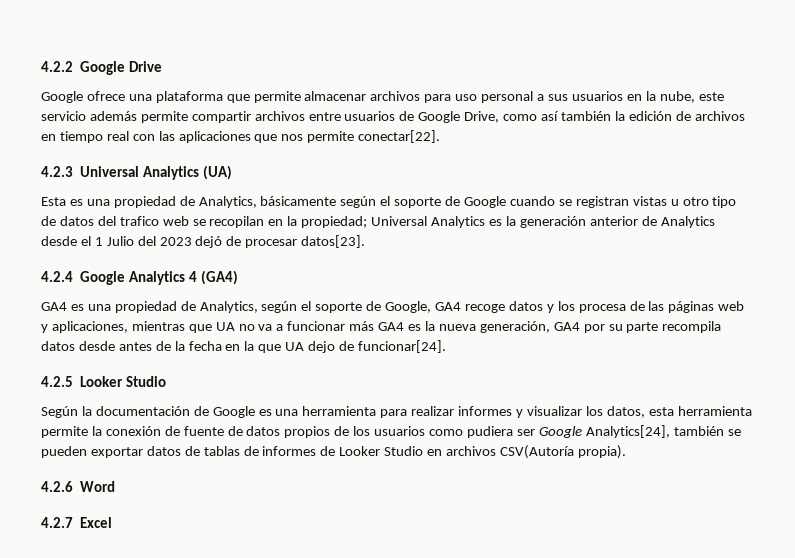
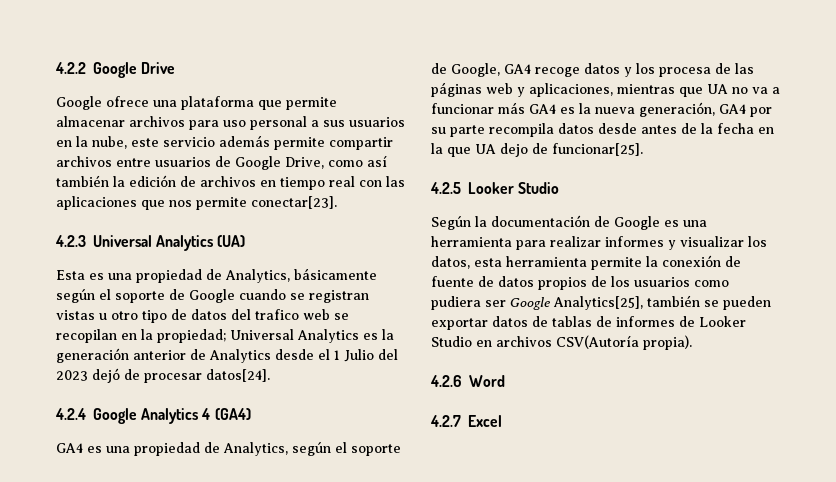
[358,130,441,143] conectar[22]. -> [251,196,337,209] conectar[23].
[301,235,366,248] datos[23]. -> [206,369,270,382] datos[24].
[357,340,446,353] funcionar[24]. -> [552,143,643,156] funcionar[25].
[585,425,670,438] Analytics[24], -> [553,296,643,310] Analytics[25],

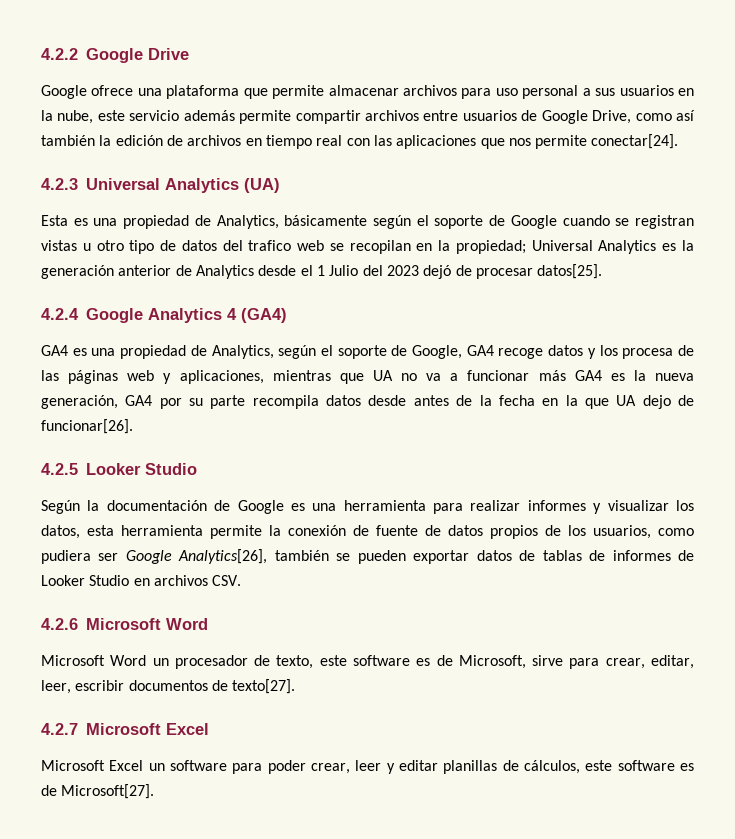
[251,196,337,209] conectar[23]. -> [591,134,679,149] conectar[24].
[206,369,270,382] datos[24]. -> [537,264,603,279] datos[25].
[552,143,643,156] funcionar[25]. -> [41,419,133,434] funcionar[26].
[634,277,690,287] usuarios -> [593,525,651,539] usuarios,
[553,296,643,310] Analytics[25], -> [178,549,268,564] Analytics[26],
[556,335,692,350] CSV(Autoría propia). -> [212,575,242,586] CSV.
[469,375,505,387] Word -> [86,618,208,630] [41,655,695,669] [41,679,296,694] Microsoft Word // Microsoft Word un procesador de texto, este software es de Microsoft, sirve para crear, editar, leer, escribir documentos de texto[27].
[468,415,502,427] Excel -> [86,723,209,735] [41,760,695,774] [41,784,155,799] Microsoft Excel // Microsoft Excel un software para poder crear, leer y editar planillas de cálculos, este software es de Microsoft[27].

